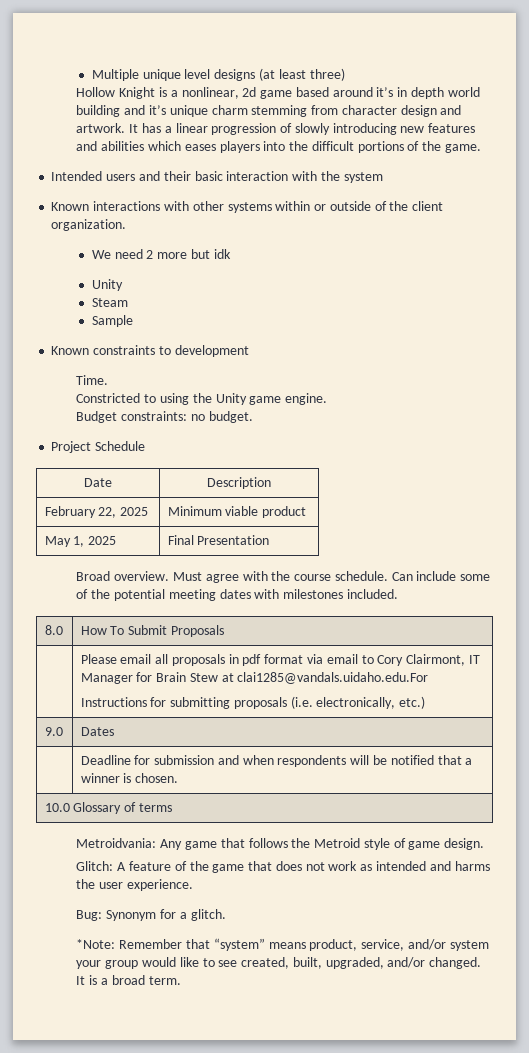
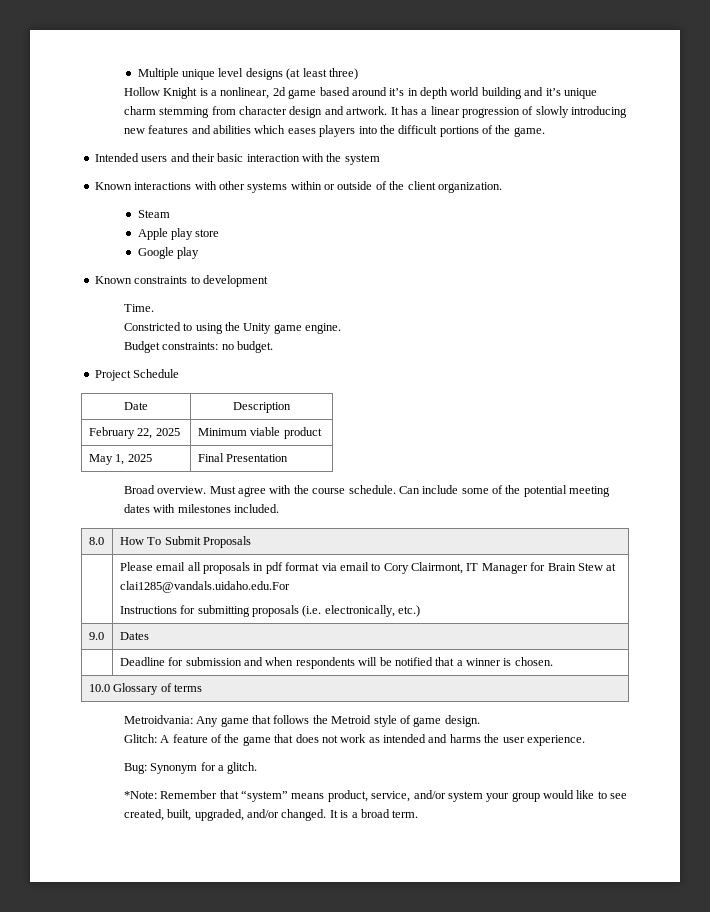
[91,249,231,259] [91,279,123,291] [91,298,128,307] [91,315,133,327] We need 2 more but idk // Unity // Steam // Sample -> [137,210,170,218] [137,228,220,240] [137,247,200,259] Steam // Apple play store // Google play

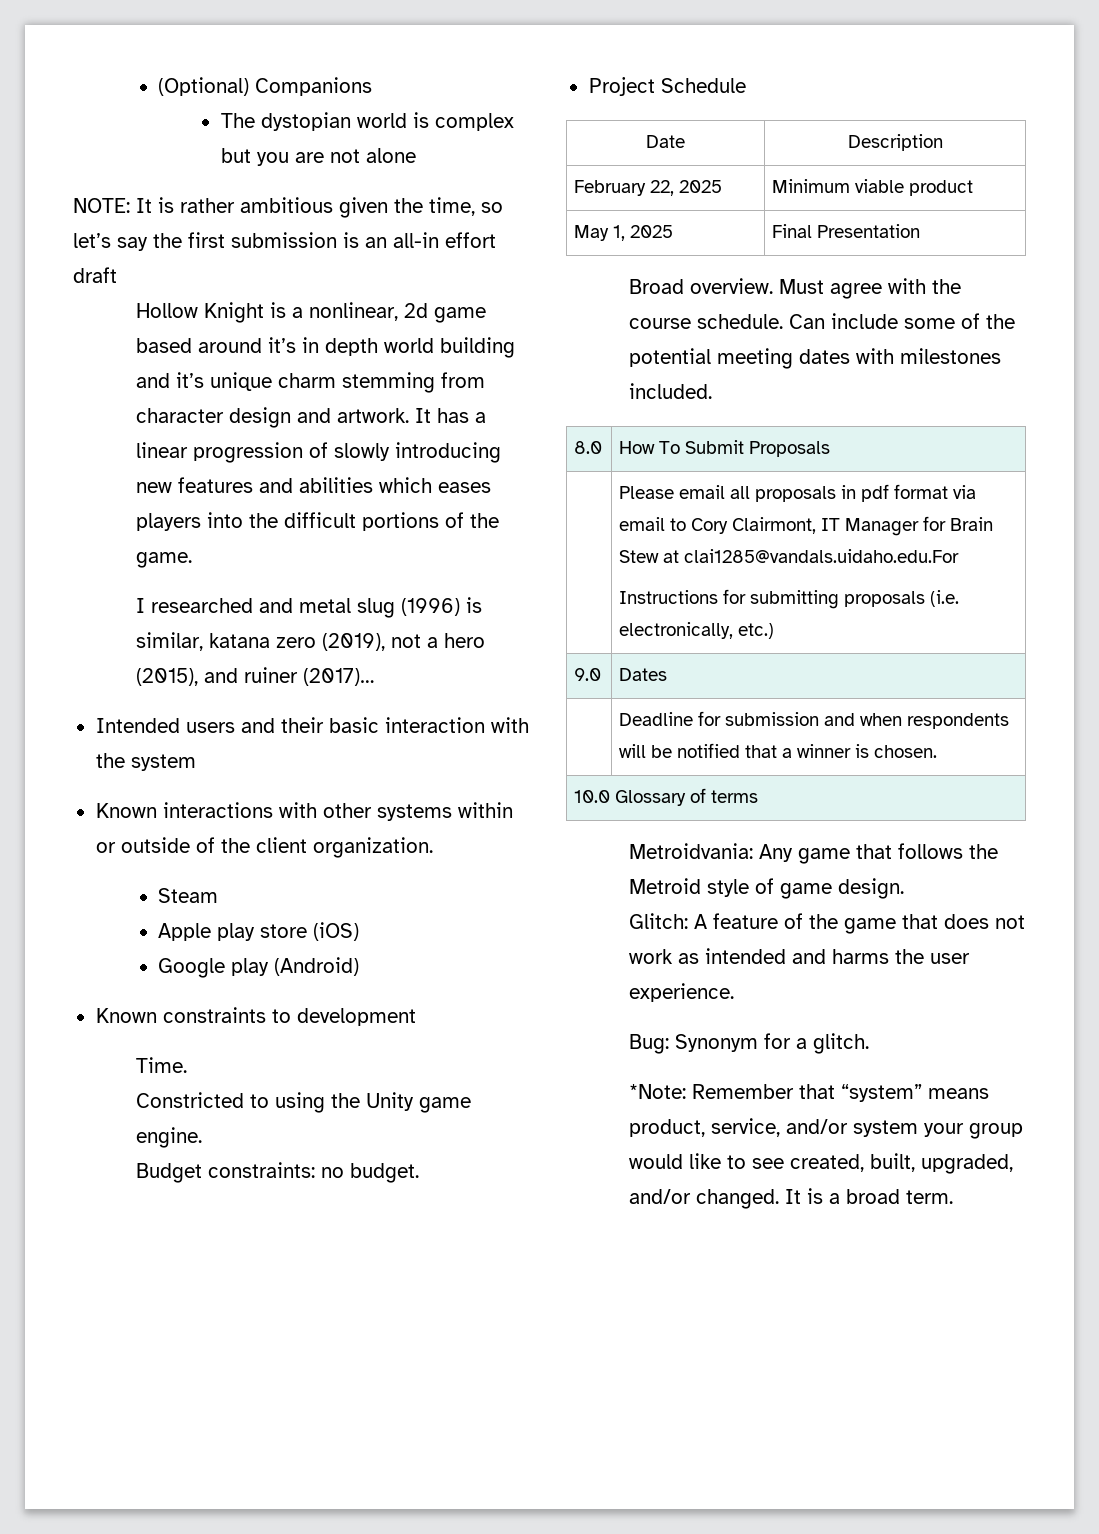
[137,68,358,80] Multiple unique level designs (at least three) -> [158,77,373,96] [220,112,514,131] [220,148,416,166] [73,197,503,218] [73,232,496,251] [73,267,117,283] (Optional) Companions // The dystopian world is complex but you are not alone // NOTE: It is rather ambitious given the time, so let’s say the first submission is an all-in effort draft
(545, 132) none -> [135,597,482,618] [135,632,485,651] [135,667,375,686] // I researched and metal slug (1996) is similar, katana zero (2019), not a hero (2015), and ruiner (2017)…
(220, 233) none -> [313,922,360,941] (iOS)
(200, 253) none -> [274,957,360,976] (Android)

